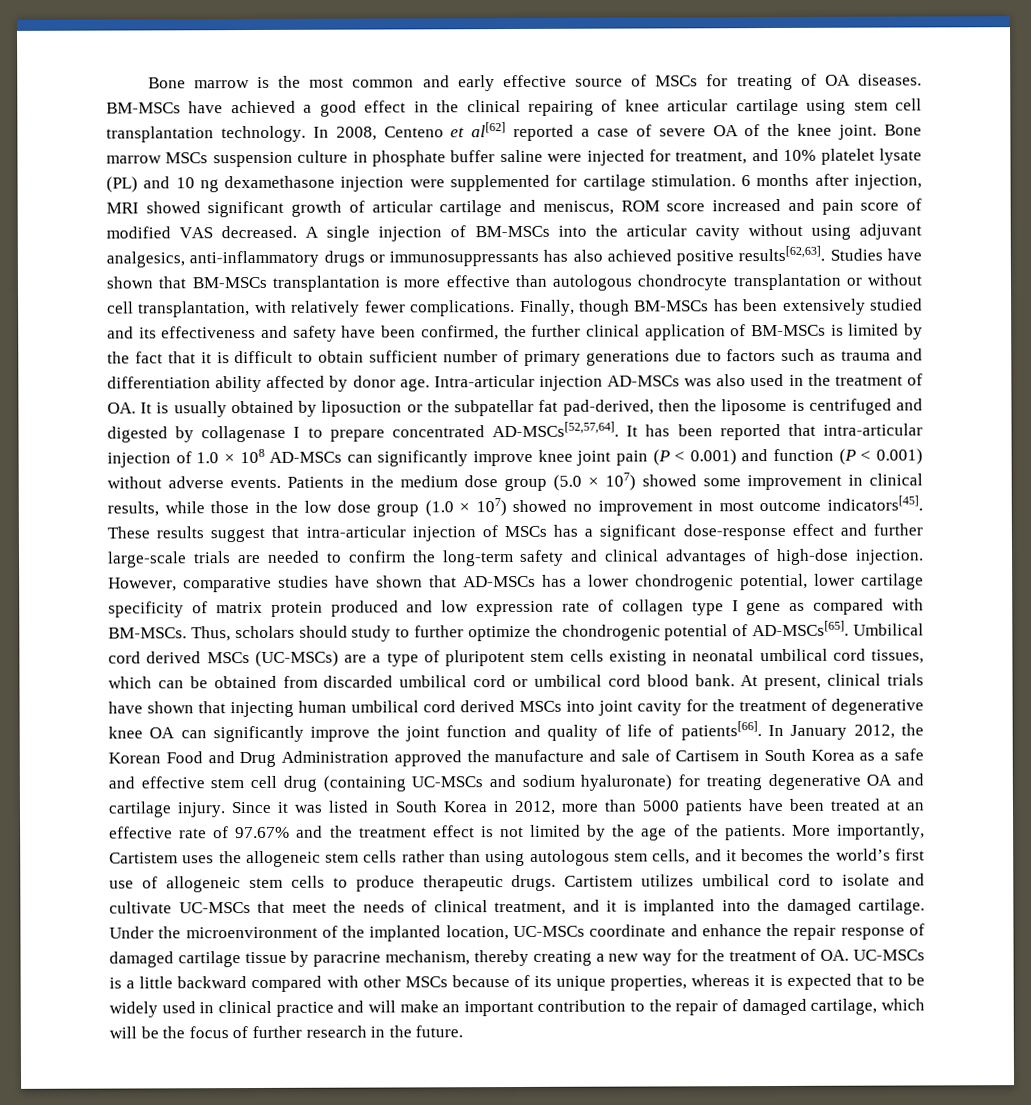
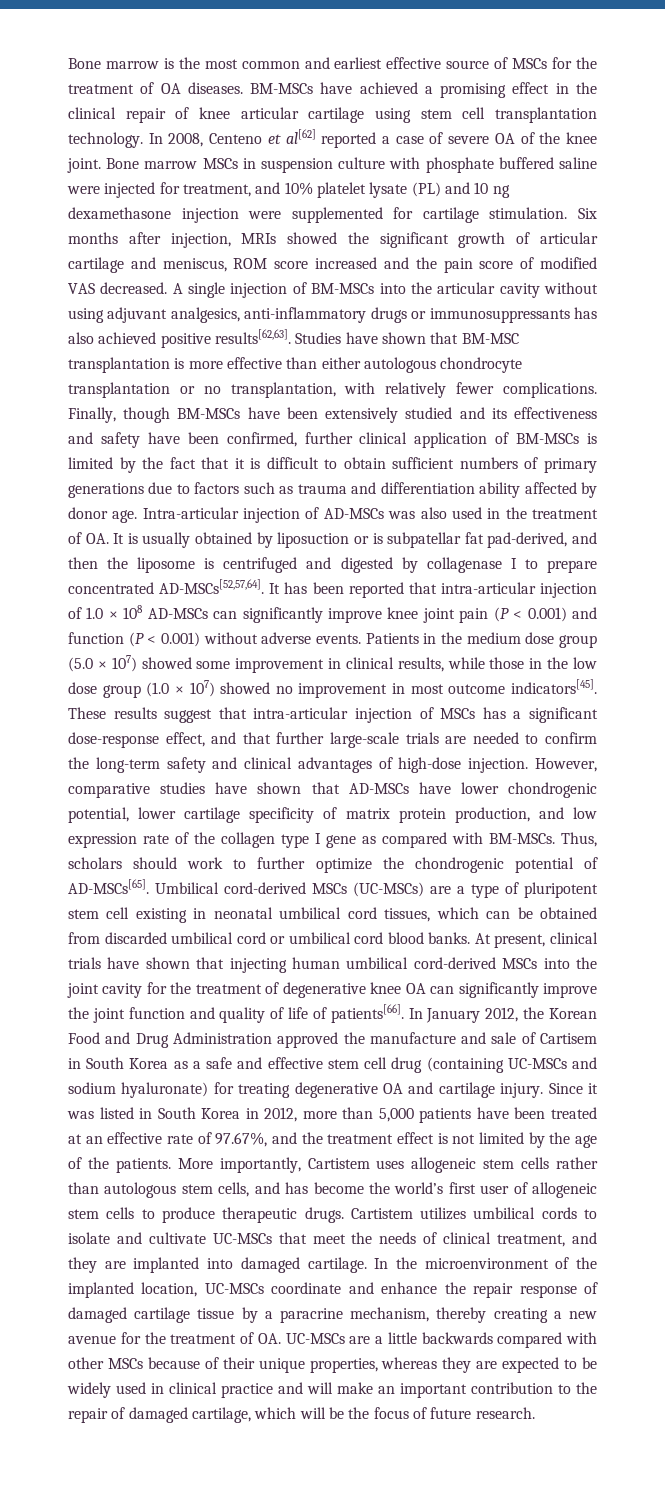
[457,75,495,92] early -> [334,57,383,69] earliest
[736,74,793,91] treating -> [575,57,597,69] [68,84,134,94] the treatment
[319,100,357,117] good -> [440,83,507,98] promising
[527,100,594,116] repairing -> [125,108,166,123] repair
(209, 158) none -> [242,158,256,169] in
[352,150,496,167] in phosphate buffer -> [389,157,554,173] with phosphate buffered
[741,175,752,187] 6 -> [577,208,597,219] Six
[106,201,201,214] MRI showed -> [241,232,369,244] MRIs showed the
(815, 204) none -> [415,257,437,269] the
[191,276,267,289] BM-MSCs -> [461,333,519,344] BM-MSC
(547, 281) none -> [321,357,361,369] either
[867,273,922,286] [107,301,134,314] without cell -> [203,386,221,394] no
[713,299,739,312] has -> [247,407,280,419] have
[503,324,527,338] the -> (297, 439) none
[443,350,499,363] number -> [459,457,518,469] numbers
(603, 383) none -> [305,507,320,519] of
[426,400,450,413] the -> [372,533,383,544] is
(654, 407) none -> [572,532,598,544] and
[791,523,867,536] effect and -> [165,732,271,747] effect, and that
[542,574,582,587] has a -> [418,782,451,794] have
[330,600,399,617] produced -> [454,807,530,823] production,
(614, 605) none -> [194,832,215,844] the
[351,625,392,642] study -> [187,857,224,869] work
[108,651,202,664] cord derived -> [224,882,306,894] cord-derived
[569,649,604,662] cells -> [106,907,130,919] cell
[694,674,735,687] bank. -> [428,932,471,944] banks.
[423,700,515,713] cord derived -> [413,957,496,969] cord-derived
(595, 706) none -> [575,957,597,969] the
[642,800,679,812] 5000 -> [378,1108,414,1122] 5,000
[235,826,291,839] 97.67% -> [215,1132,268,1147] 97.67%,
[218,851,242,864] the -> (405, 1164) none
[485,850,526,867] using -> (99, 1188) none
[725,848,805,862] it becomes -> [285,1182,364,1194] has become
[109,880,134,889] use -> [480,1185,510,1194] user
[778,873,812,886] cord -> [541,1207,577,1219] cords
[606,900,637,912] it is -> [68,1257,126,1273] they are
[757,898,780,912] the -> (234, 1263) none
[109,926,154,939] Under -> [374,1258,389,1269] In
(310, 958) none -> [264,1311,273,1319] a
[642,953,673,966] way -> [68,1335,116,1344] avenue
[109,977,122,989] is -> [349,1336,371,1344] are
[177,976,248,989] backward -> [421,1332,493,1344] backwards
[534,975,553,987] its -> [222,1357,255,1369] their
[754,973,884,990] it is expected that -> [442,1357,560,1373] they are expected
[251,1025,464,1039] further research in the future. -> [430,1407,535,1419] future research.

